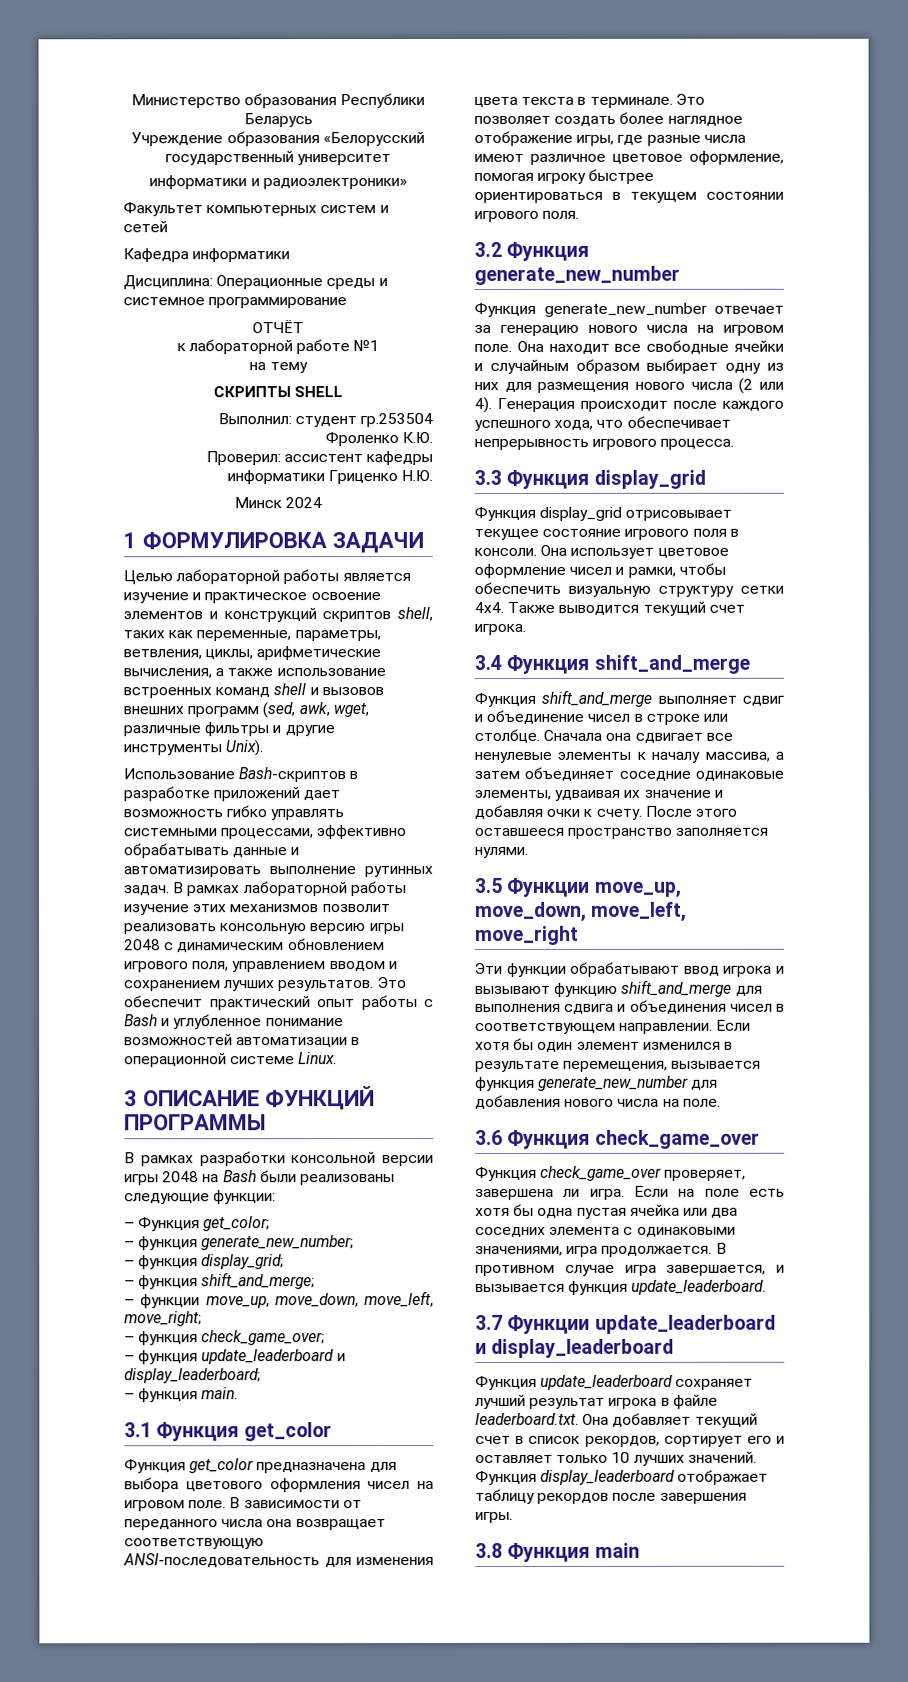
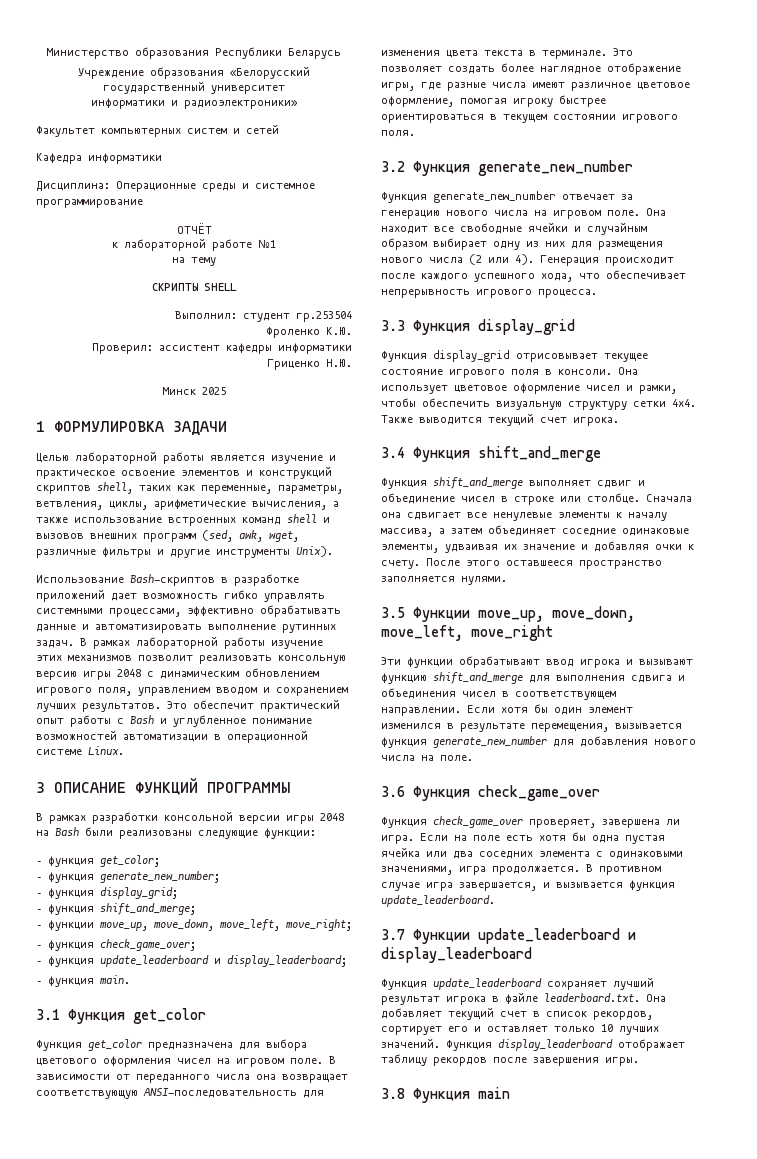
[285,497,323,509] 2024 -> [201,387,226,395] 2025
[138,1217,201,1232] Функция -> [48,856,94,867] функция

